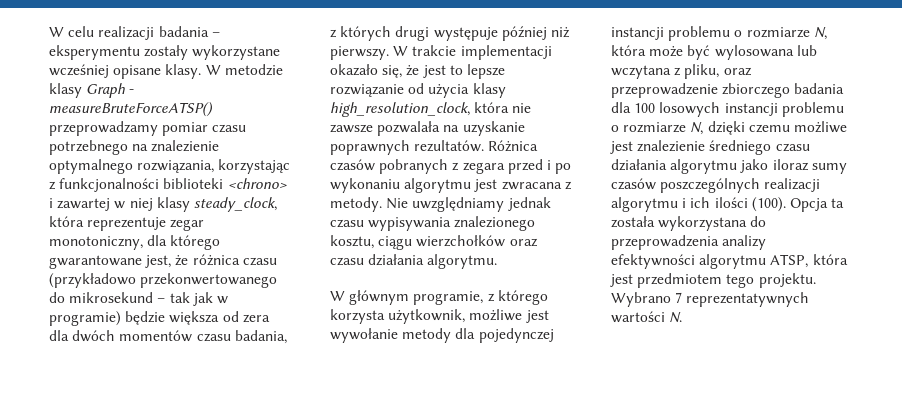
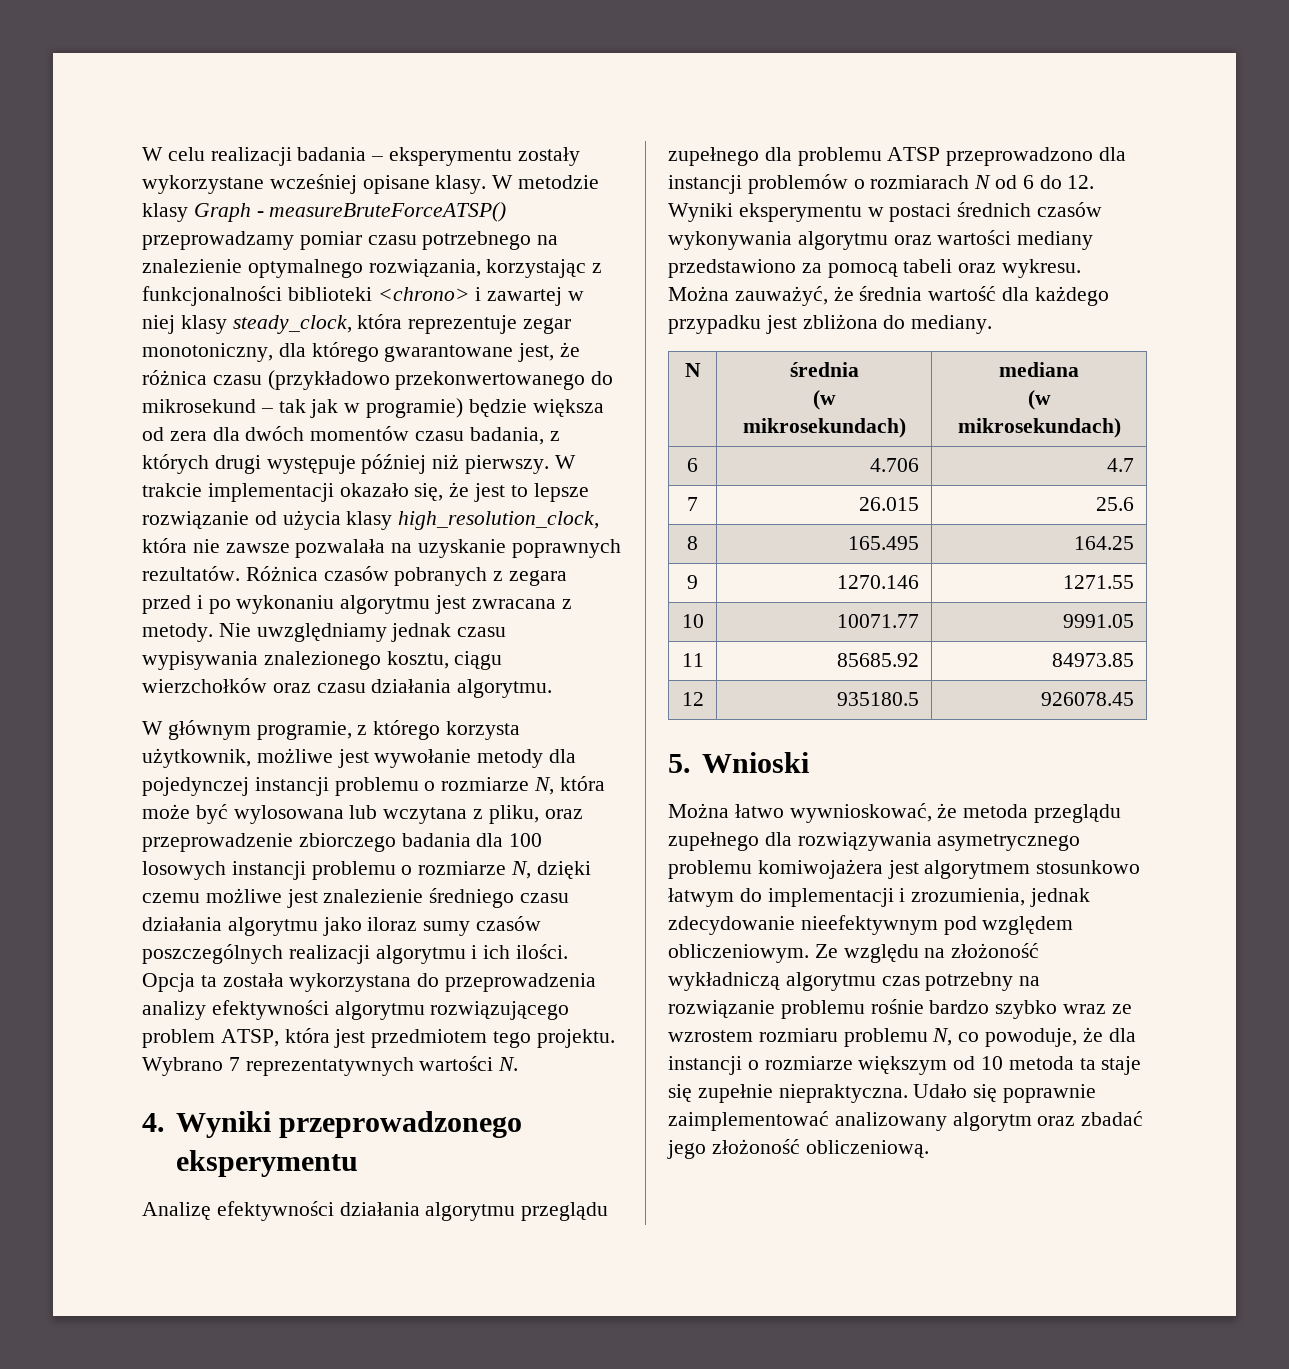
[714,197,786,212] ilości (100). -> [516,944,569,959] ilości.
(767, 261) none -> [430,1001,570,1020] [142,1029,215,1048] rozwiązującego problem
(683, 317) none -> [142,1111,522,1138] [175,1150,358,1177] [142,1201,609,1221] [668,147,1127,166] [668,174,1095,194] [668,202,1103,222] [668,230,1094,250] [668,259,1082,278] [668,286,1109,306] [668,314,993,334] [684,363,701,377] [789,362,859,377] [812,390,836,410] [742,418,906,438] [999,362,1079,377] [1027,390,1051,410] [957,418,1121,438] [687,458,698,472] [870,458,920,472] [1107,458,1135,472] [687,497,698,511] [859,497,920,511] [1096,497,1135,511] [687,536,698,550] [848,536,920,550] [1074,536,1135,550] [687,575,698,589] [837,575,920,589] [1063,575,1135,589] [681,614,704,628] [837,614,920,628] [1063,614,1135,628] [681,653,704,667] [837,653,920,667] [1052,653,1135,667] [681,692,704,706] [837,692,920,706] [1041,692,1135,706] [668,752,809,773] [668,803,1122,823] [668,832,1081,851] [668,859,1141,879] [668,888,1091,907] [668,915,1074,935] [668,943,1040,963] [668,972,1041,991] [668,999,1132,1019] [668,1027,1136,1047] [668,1056,1142,1075] [668,1084,1097,1103] [668,1111,1144,1131] [667,1139,929,1159] // 4. Wyniki przeprowadzonego eksperymentu // Analizę efektywności działania algorytmu przeglądu zupełnego dla problemu ATSP przeprowadzono dla instancji problemów o rozmiarach N od 6 do 12. Wyniki eksperymentu w postaci średnich czasów wykonywania algorytmu oraz wartości mediany przedstawiono za pomocą tabeli oraz wykresu. Można zauważyć, że średnia wartość dla każdego przypadku jest zbliżona do mediany. // N | średnia // (w mikrosekundach) | mediana // (w mikrosekundach) // 6 | 4.706 | 4.7 // 7 | 26.015 | 25.6 // 8 | 165.495 | 164.25 // 9 | 1270.146 | 1271.55 // 10 | 10071.77 | 9991.05 // 11 | 85685.92 | 84973.85 // 12 | 935180.5 | 926078.45 // 5. Wnioski // Można łatwo wywnioskować, że metoda przeglądu zupełnego dla rozwiązywania asymetrycznego problemu komiwojażera jest algorytmem stosunkowo łatwym do implementacji i zrozumienia, jednak zdecydowanie nieefektywnym pod względem obliczeniowym. Ze względu na złożoność wykładniczą algorytmu czas potrzebny na rozwiązanie problemu rośnie bardzo szybko wraz ze wzrostem rozmiaru problemu N, co powoduje, że dla instancji o rozmiarze większym od 10 metoda ta staje się zupełnie niepraktyczna. Udało się poprawnie zaimplementować analizowany algorytm oraz zbadać jego złożoność obliczeniową.

